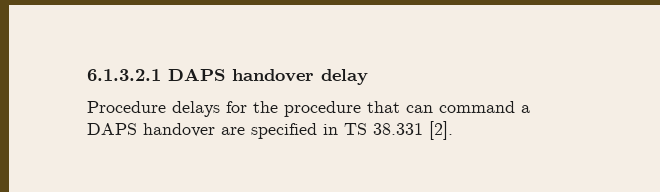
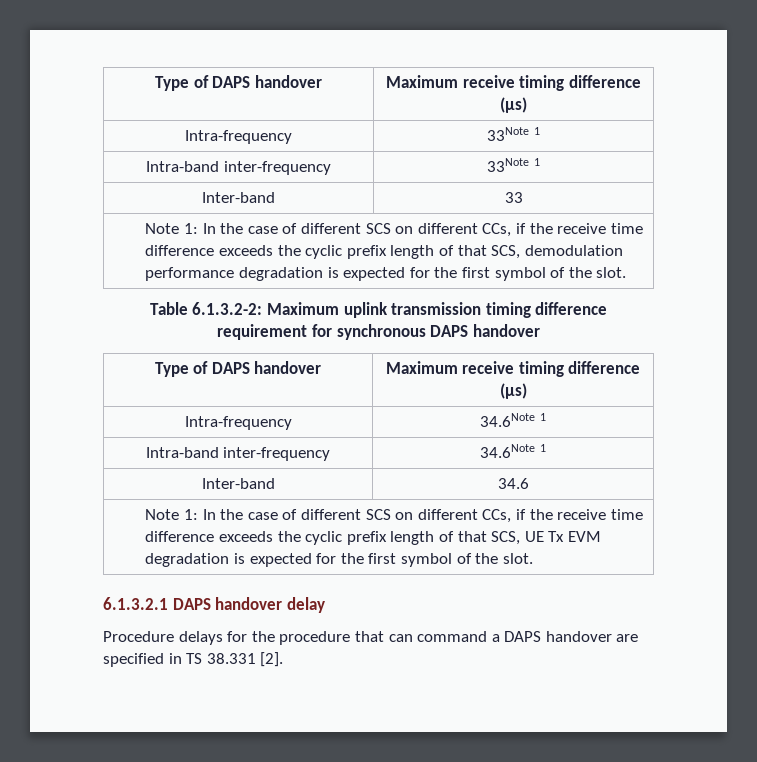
(87, 75) none -> [155,75,322,91] [386,75,641,91] [500,97,527,113] [185,130,292,144] [487,127,540,141] [146,161,331,175] [487,158,540,172] [202,192,275,203] [504,192,523,203] [145,223,643,237] [145,245,623,259] [145,267,627,281] [149,302,608,318] [217,324,540,340] [154,361,322,377] [385,361,641,377] [499,383,527,399] [184,416,292,430] [480,413,546,427] [145,447,331,461] [480,444,546,458] [201,478,275,489] [497,478,529,489] [145,509,643,523] [145,531,601,545] [145,553,533,567] Type of DAPS handover | Maximum receive timing difference (µs) // Intra-frequency | 33Note 1 // Intra-band inter-frequency | 33Note 1 // Inter-band | 33 // Note 1: In the case of different SCS on different CCs, if the receive time difference exceeds the cyclic prefix length of that SCS, demodulation performance degradation is expected for the first symbol of the slot. // Table 6.1.3.2-2: Maximum uplink transmission timing difference requirement for synchronous DAPS handover // Type of DAPS handover | Maximum receive timing difference (µs) // Intra-frequency | 34.6Note 1 // Intra-band inter-frequency | 34.6Note 1 // Inter-band | 34.6 // Note 1: In the case of different SCS on different CCs, if the receive time difference exceeds the cyclic prefix length of that SCS, UE Tx EVM degradation is expected for the first symbol of the slot. //

